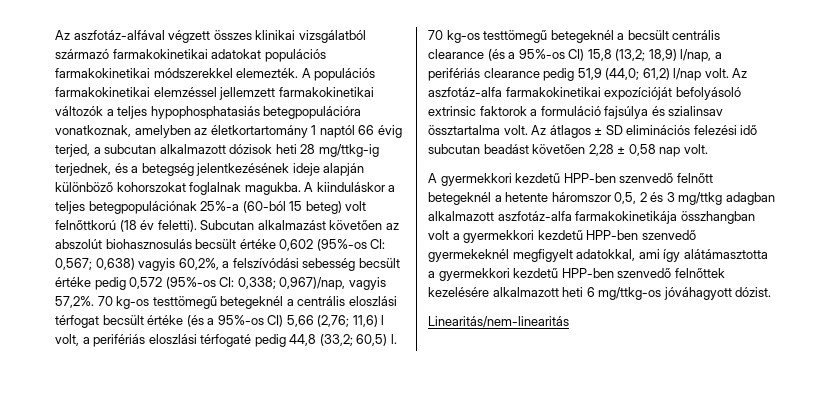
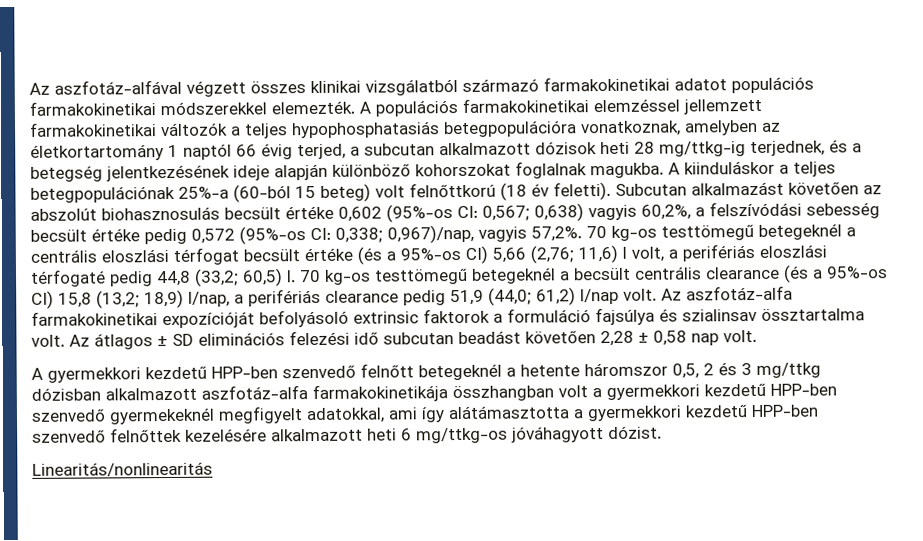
[211,49,262,59] adatokat -> [674,78,727,91] adatot
[725,192,775,205] adagban -> [31,387,101,401] dózisban
[428,316,569,328] Linearitás/nem-linearitás -> [32,461,213,477] Linearitás/nonlinearitás

